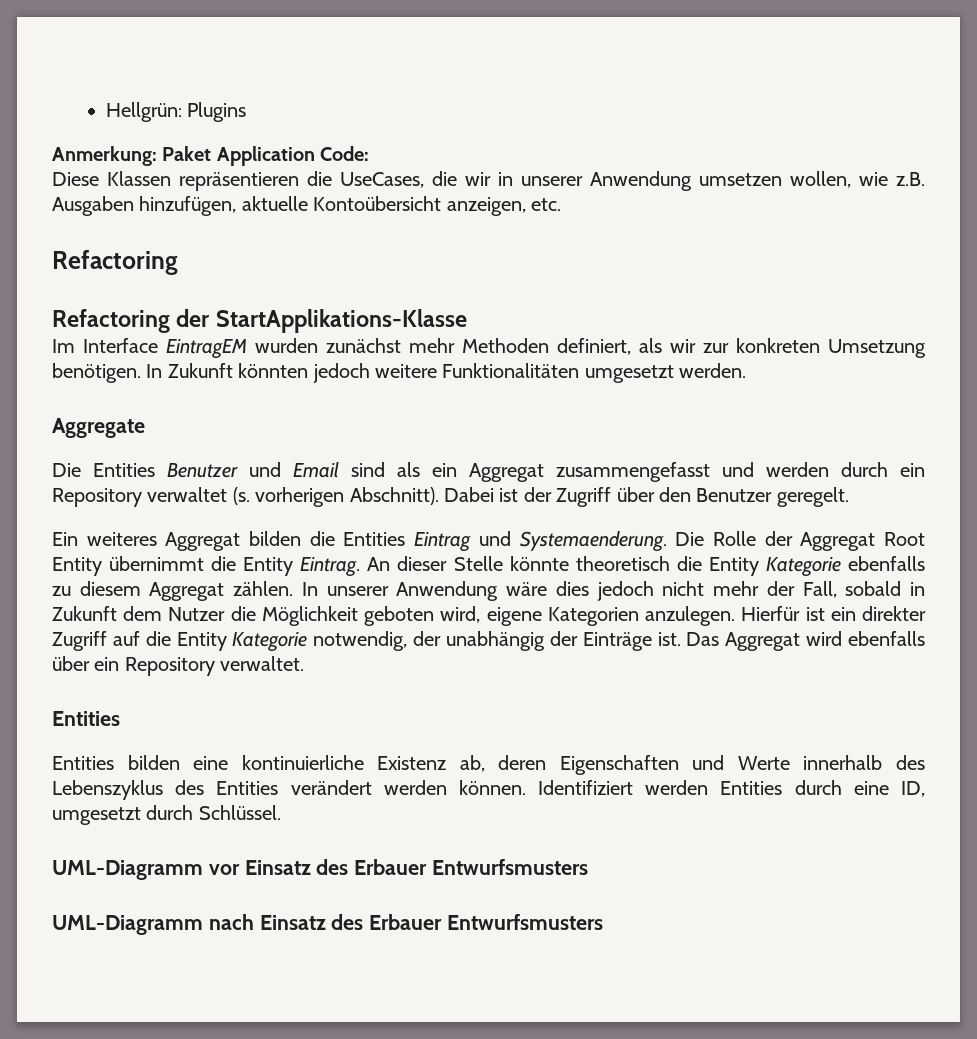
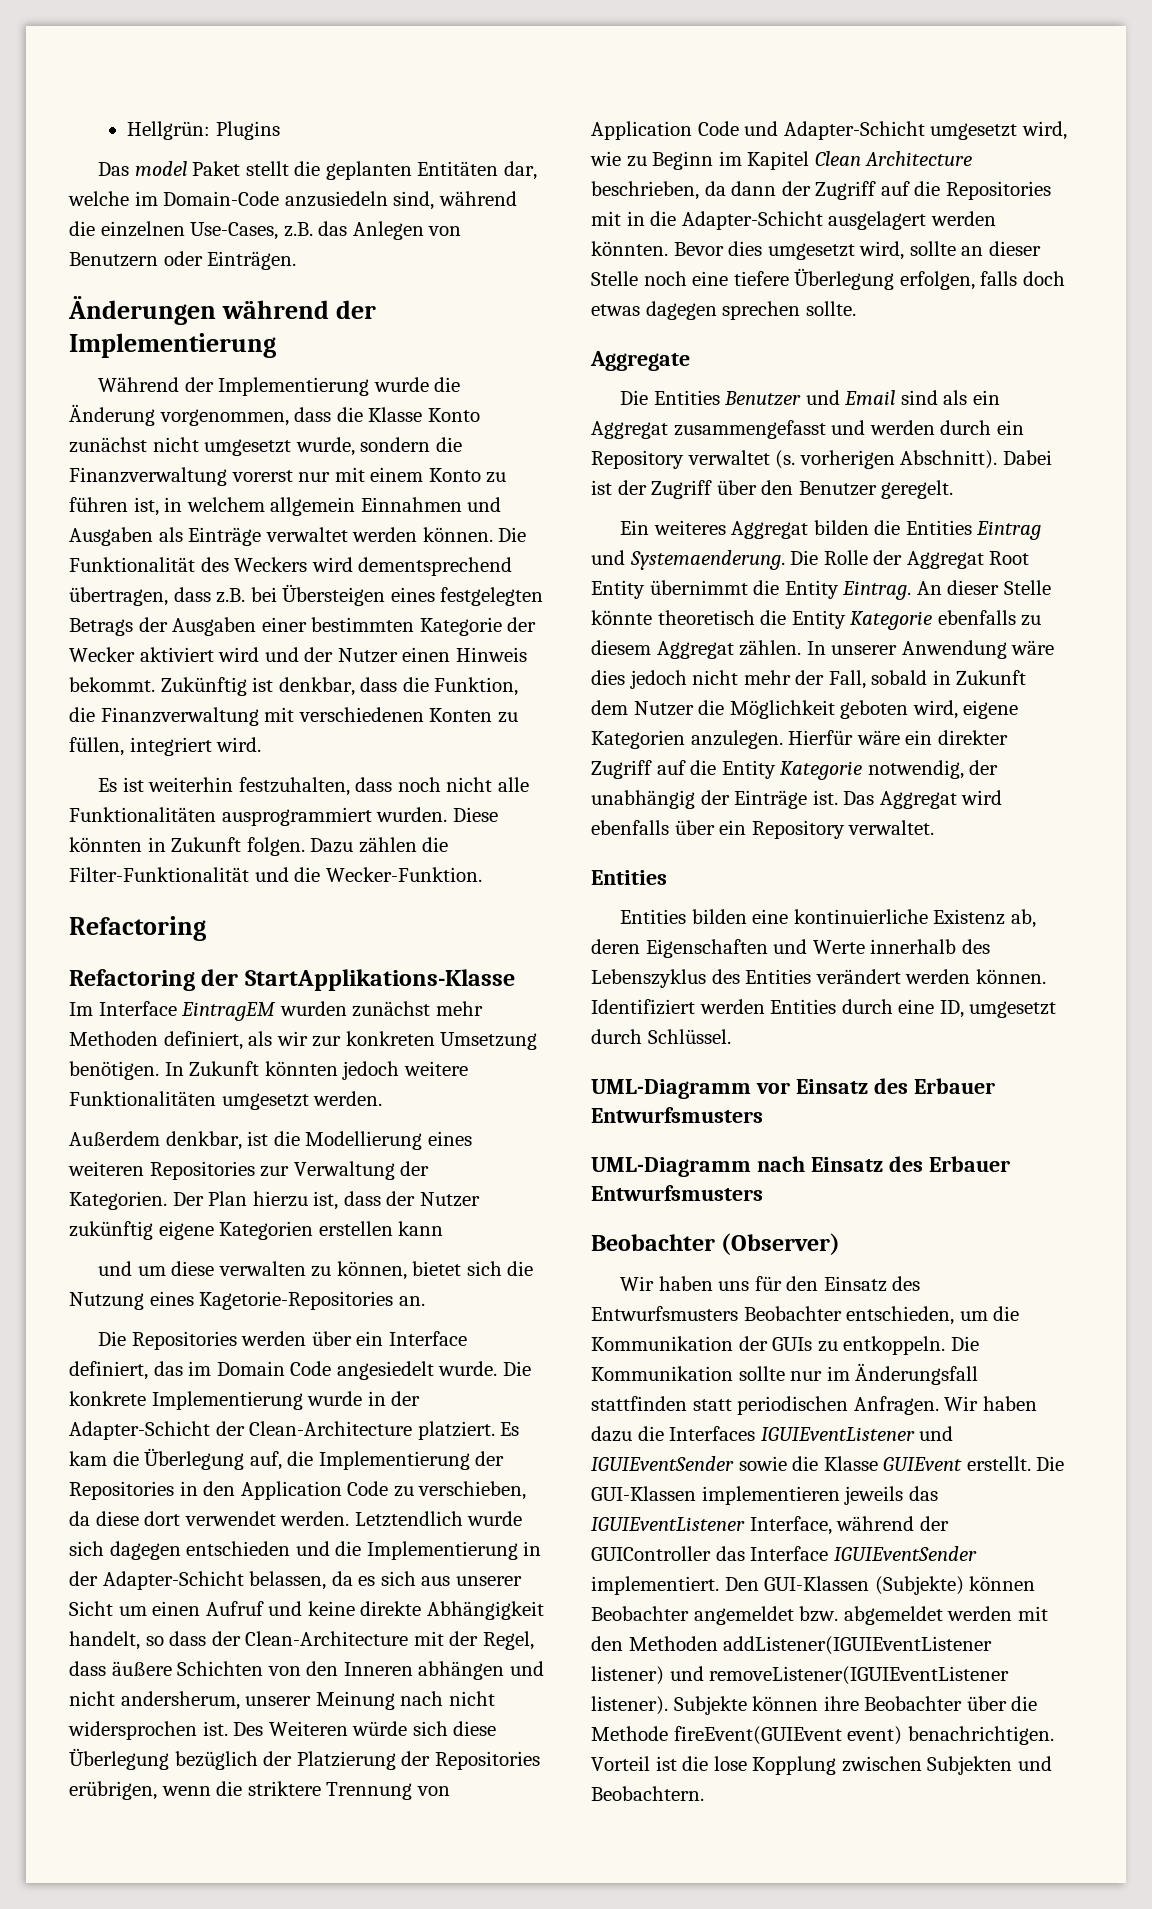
[52,146,370,166] [52,171,925,191] [52,196,561,216] Anmerkung: Paket Application Code: // Diese Klassen repräsentieren die UseCases, die wir in unserer Anwendung umsetzen wollen, wie z.B. Ausgaben hinzufügen, aktuelle Kontoübersicht anzeigen, etc. -> [97,161,537,180] [68,191,517,210] [69,221,462,240] [69,251,297,270] [68,296,377,325] [69,333,276,358] [97,377,461,396] [69,404,480,426] [69,437,462,456] [69,467,507,486] [69,497,502,516] [69,527,527,546] [69,557,513,576] [69,584,544,606] [69,617,537,636] [69,647,527,663] [69,677,519,696] [69,707,518,726] [69,737,262,756] [97,777,529,796] [69,807,498,826] [69,837,449,856] [69,867,482,882] Das model Paket stellt die geplanten Entitäten dar, welche im Domain-Code anzusiedeln sind, während die einzelnen Use-Cases, z.B. das Anlegen von Benutzern oder Einträgen. // Änderungen während der Implementierung // Während der Implementierung wurde die Änderung vorgenommen, dass die Klasse Konto zunächst nicht umgesetzt wurde, sondern die Finanzverwaltung vorerst nur mit einem Konto zu führen ist, in welchem allgemein Einnahmen und Ausgaben als Einträge verwaltet werden können. Die Funktionalität des Weckers wird dementsprechend übertragen, dass z.B. bei Übersteigen eines festgelegten Betrags der Ausgaben einer bestimmten Kategorie der Wecker aktiviert wird und der Nutzer einen Hinweis bekommt. Zukünftig ist denkbar, dass die Funktion, die Finanzverwaltung mit verschiedenen Konten zu füllen, integriert wird. // Es ist weiterhin festzuhalten, dass noch nicht alle Funktionalitäten ausprogrammiert wurden. Diese könnten in Zukunft folgen. Dazu zählen die Filter-Funktionalität und die Wecker-Funktion.
(747, 370) none -> [69,1131,472,1150] [68,1161,430,1180] [69,1191,480,1210] [69,1221,444,1240] [97,1261,534,1280] [69,1291,425,1310] [97,1331,467,1350] [69,1361,531,1380] [69,1391,421,1410] [69,1421,520,1440] [69,1448,505,1470] [69,1481,527,1500] [69,1511,523,1527] [69,1541,542,1560] [69,1571,522,1590] [69,1601,544,1620] [69,1631,534,1650] [69,1661,544,1680] [69,1691,495,1710] [68,1721,497,1740] [69,1748,540,1770] [69,1781,450,1800] [591,121,1067,140] [590,151,973,170] [591,181,1051,200] [591,211,996,230] [591,241,1041,260] [591,268,1065,290] [591,301,856,320] // Außerdem denkbar, ist die Modellierung eines weiteren Repositories zur Verwaltung der // Kategorien. Der Plan hierzu ist, dass der Nutzer zukünftig eigene Kategorien erstellen kann // und um diese verwalten zu können, bietet sich die Nutzung eines Kagetorie-Repositories an. // Die Repositories werden über ein Interface definiert, das im Domain Code angesiedelt wurde. Die konkrete Implementierung wurde in der Adapter-Schicht der Clean-Architecture platziert. Es kam die Überlegung auf, die Implementierung der Repositories in den Application Code zu verschieben, da diese dort verwendet werden. Letztendlich wurde sich dagegen entschieden und die Implementierung in der Adapter-Schicht belassen, da es sich aus unserer Sicht um einen Aufruf und keine direkte Abhängigkeit handelt, so dass der Clean-Architecture mit der Regel, dass äußere Schichten von den Inneren abhängen und nicht andersherum, unserer Meinung nach nicht widersprochen ist. Des Weiteren würde sich diese Überlegung bezüglich der Platzierung der Repositories erübrigen, wenn die striktere Trennung von Application Code und Adapter-Schicht umgesetzt wird, wie zu Beginn im Kapitel Clean Architecture beschrieben, da dann der Zugriff auf die Repositories mit in die Adapter-Schicht ausgelagert werden könnten. Bevor dies umgesetzt wird, sollte an dieser Stelle noch eine tiefere Überlegung erfolgen, falls doch etwas dagegen sprechen sollte.
[805,607,825,621] ist -> [856,730,900,745] wäre
(604, 922) none -> [591,1233,841,1255] [619,1276,921,1292] [591,1306,1020,1325] [591,1336,979,1355] [591,1363,979,1385] [591,1396,1037,1415] [591,1426,954,1442] [591,1456,1065,1471] [591,1486,938,1505] [591,1516,949,1535] [591,1546,977,1561] [591,1576,1036,1595] [591,1606,1048,1625] [591,1636,993,1655] [591,1666,1010,1685] [591,1696,1038,1715] [591,1726,1054,1745] [591,1756,1052,1775] [591,1786,704,1801] // Beobachter (Observer) // Wir haben uns für den Einsatz des Entwurfsmusters Beobachter entschieden, um die Kommunikation der GUIs zu entkoppeln. Die Kommunikation sollte nur im Änderungsfall stattfinden statt periodischen Anfragen. Wir haben dazu die Interfaces IGUIEventListener und IGUIEventSender sowie die Klasse GUIEvent erstellt. Die GUI-Klassen implementieren jeweils das IGUIEventListener Interface, während der GUIController das Interface IGUIEventSender implementiert. Den GUI-Klassen (Subjekte) können Beobachter angemeldet bzw. abgemeldet werden mit den Methoden addListener(IGUIEventListener listener) und removeListener(IGUIEventListener listener). Subjekte können ihre Beobachter über die Methode fireEvent(GUIEvent event) benachrichtigen. Vorteil ist die lose Kopplung zwischen Subjekten und Beobachtern.

